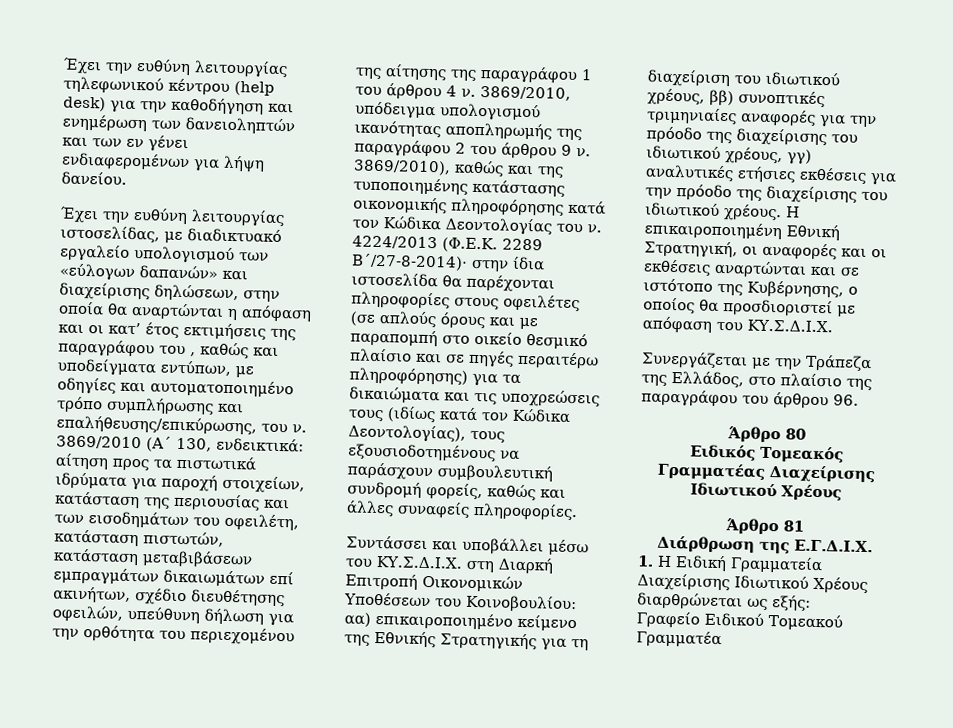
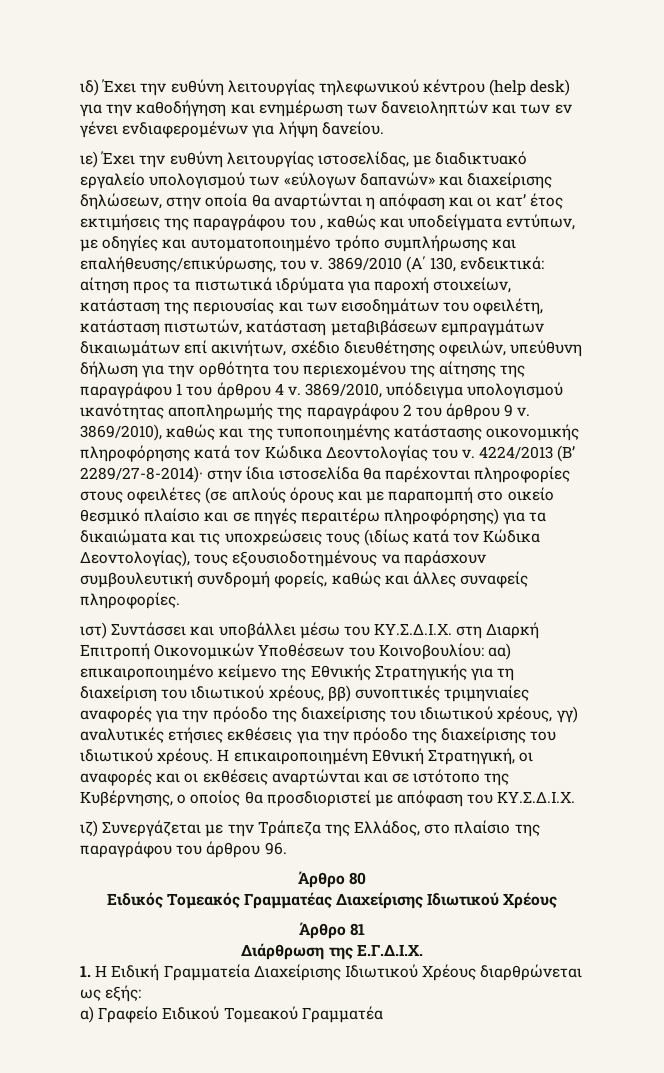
(63, 66) none -> [80,79,99,96] ιδ)
(127, 178) none -> [80,151,98,168] ιε)
[442,237,543,253] [351,253,468,271] (Φ.Ε.Κ. 2289 Β΄/27-8-2014)· -> [557,445,576,462] [80,466,203,483] (Β’ 2289/27-8-2014)·
(578, 512) none -> [80,622,107,639] ιστ)
(833, 326) none -> [80,820,98,837] ιζ)
(811, 603) none -> [80,1006,94,1023] α)

